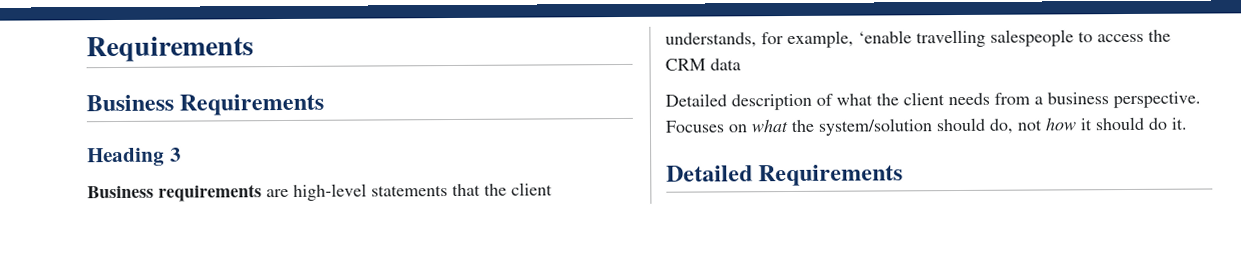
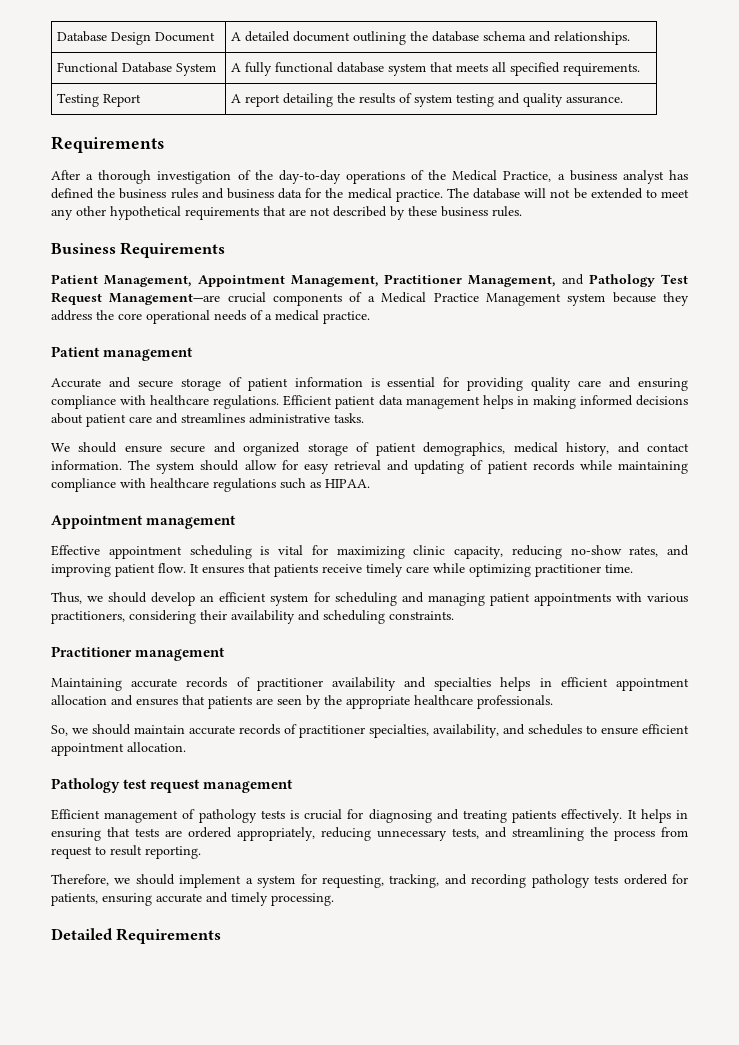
[86,36,254,63] [86,93,325,116] [87,147,182,167] [87,182,553,202] [665,29,1171,49] [665,58,741,71] [665,91,1201,111] [665,116,1187,136] Requirements // Business Requirements // Heading 3 // Business requirements are high-level statements that the client understands, for example, ‘enable travelling salespeople to access the CRM data // Detailed description of what the client needs from a business perspective. Focuses on what the system/solution should do, not how it should do it. -> [57,31,216,45] [231,31,631,45] [57,62,217,76] [231,62,641,76] [57,93,142,107] [231,93,624,107] [51,136,164,153] [51,170,688,184] [51,188,689,202] [51,206,522,220] [51,242,226,258] [51,274,688,287] [51,292,690,306] [51,310,370,324] [51,346,194,361] [51,377,689,391] [51,395,688,409] [51,413,364,427] [51,442,689,456] [51,460,688,474] [51,478,370,492] [51,515,237,529] [51,545,689,559] [51,563,633,577] [51,592,688,606] [51,610,454,624] [51,646,226,661] [51,677,689,691] [51,695,553,709] [51,724,689,738] [51,742,186,756] [51,778,294,793] [51,809,688,823] [51,827,688,841] [51,845,201,859] [51,874,689,888] [51,892,334,906] Database Design Document | A detailed document outlining the database schema and relationships. // Functional Database System | A fully functional database system that meets all specified requirements. // Testing Report | A report detailing the results of system testing and quality assurance. // Requirements // After a thorough investigation of the day-to-day operations of the Medical Practice, a business analyst has defined the business rules and business data for the medical practice. The database will not be extended to meet any other hypothetical requirements that are not described by these business rules. // Business Requirements // Patient Management, Appointment Management, Practitioner Management, and Pathology Test Request Management—are crucial components of a Medical Practice Management system because they address the core operational needs of a medical practice. // Patient management // Accurate and secure storage of patient information is essential for providing quality care and ensuring compliance with healthcare regulations. Efficient patient data management helps in making informed decisions about patient care and streamlines administrative tasks. // We should ensure secure and organized storage of patient demographics, medical history, and contact information. The system should allow for easy retrieval and updating of patient records while maintaining compliance with healthcare regulations such as HIPAA. // Appointment management // Effective appointment scheduling is vital for maximizing clinic capacity, reducing no-show rates, and improving patient flow. It ensures that patients receive timely care while optimizing practitioner time. // Thus, we should develop an efficient system for scheduling and managing patient appointments with various practitioners, considering their availability and scheduling constraints. // Practitioner management // Maintaining accurate records of practitioner availability and specialties helps in efficient appointment allocation and ensures that patients are seen by the appropriate healthcare professionals. // So, we should maintain accurate records of practitioner specialties, availability, and schedules to ensure efficient appointment allocation. // Pathology test request management // Efficient management of pathology tests is crucial for diagnosing and treating patients effectively. It helps in ensuring that tests are ordered appropriately, reducing unnecessary tests, and streamlining the process from request to result reporting. // Therefore, we should implement a system for requesting, tracking, and recording pathology tests ordered for patients, ensuring accurate and timely processing.

